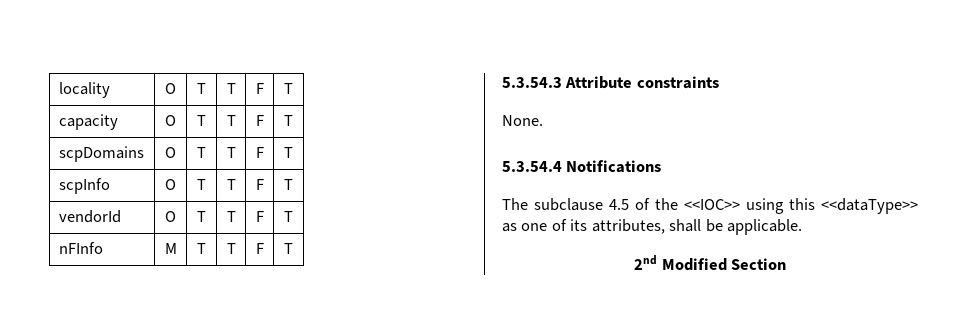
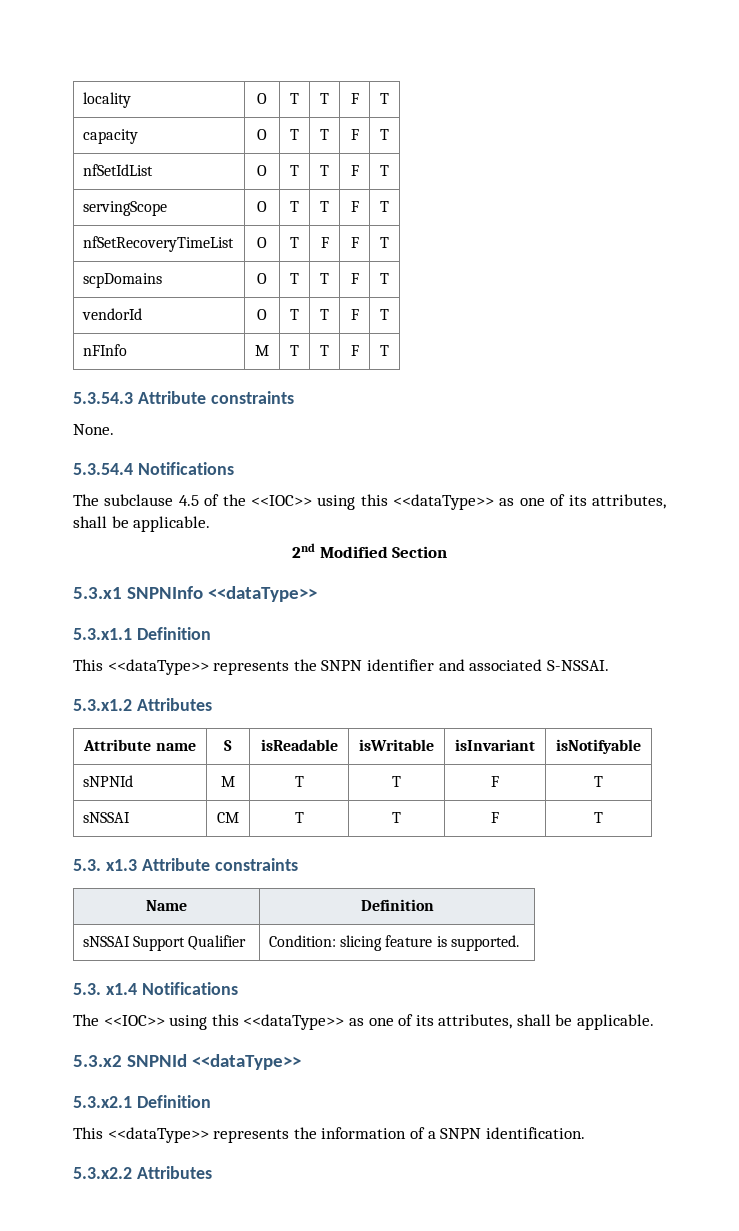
[58,146,144,162] [165,147,176,158] [197,147,206,158] [226,147,236,158] [255,147,264,158] [284,147,293,158] [58,178,110,194] scpDomains | O | T | T | F | T // scpInfo -> [83,164,154,176] [257,165,267,176] [290,165,299,176] [320,165,329,176] [350,165,359,176] [380,165,389,176] [83,201,168,216] [257,201,267,212] [290,201,299,212] [320,201,329,212] [350,201,359,212] [380,201,389,212] [83,236,235,252] [257,237,267,248] [290,237,299,248] [320,237,329,248] [350,237,359,248] [380,237,389,248] [83,273,163,288] nfSetIdList | O | T | T | F | T // servingScope | O | T | T | F | T // nfSetRecoveryTimeList | O | T | F | F | T // scpDomains
(786, 264) none -> [73,586,318,602] [73,627,211,640] [73,659,609,675] [73,698,212,711] [83,739,196,751] [224,740,232,751] [260,739,338,751] [359,739,434,751] [455,739,535,751] [556,739,641,754] [83,775,134,787] [221,776,235,787] [294,776,304,787] [392,776,401,787] [491,776,499,787] [594,776,603,787] [83,812,131,823] [217,812,239,823] [294,812,304,823] [392,812,401,823] [491,812,499,823] [594,812,603,823] [73,858,298,871] [146,900,187,911] [360,899,434,911] [83,935,247,951] [269,935,519,951] [73,982,238,995] [73,1014,655,1030] [73,1054,302,1070] [73,1095,211,1108] [73,1127,585,1143] [73,1166,212,1179] // 5.3.x1 SNPNInfo <<dataType>> // 5.3.x1.1 Definition // This <<dataType>> represents the SNPN identifier and associated S-NSSAI. // 5.3.x1.2 Attributes // Attribute name | S | isReadable | isWritable | isInvariant | isNotifyable // sNPNId | M | T | T | F | T // sNSSAI | CM | T | T | F | T // 5.3. x1.3 Attribute constraints // Name | Definition // sNSSAI Support Qualifier | Condition: slicing feature is supported. // 5.3. x1.4 Notifications // The <<IOC>> using this <<dataType>> as one of its attributes, shall be applicable. // 5.3.x2 SNPNId <<dataType>> // 5.3.x2.1 Definition // This <<dataType>> represents the information of a SNPN identification. // 5.3.x2.2 Attributes

